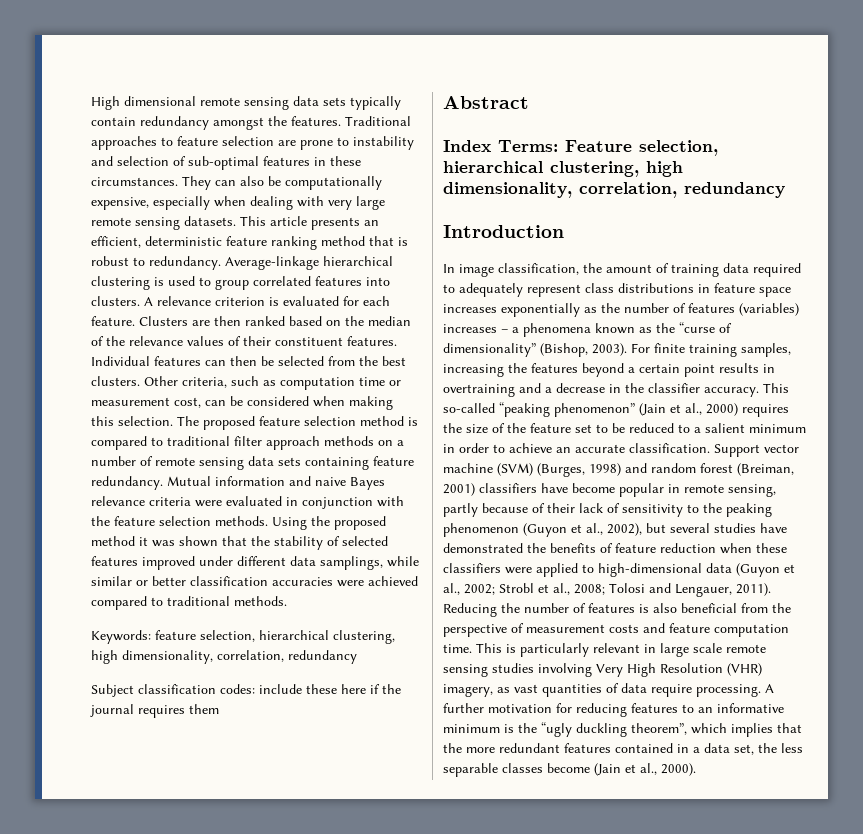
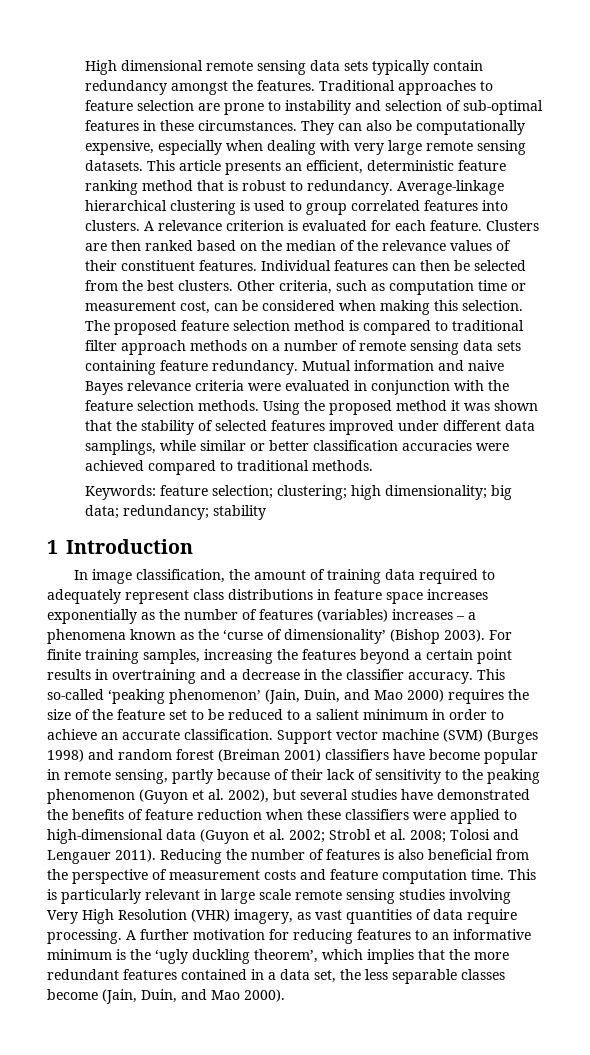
[200,630,396,644] [91,650,358,664] [91,684,402,697] [90,704,220,718] [443,96,529,109] [443,140,718,156] [443,161,683,177] [443,182,785,198] selection, hierarchical clustering, high dimensionality, correlation, redundancy // Subject classification codes: include these here if the journal requires them // Abstract // Index Terms: Feature selection, hierarchical clustering, high dimensionality, correlation, redundancy // -> [211,485,512,500] [84,505,266,520] [47,540,58,554] selection; clustering; high dimensionality; big data; redundancy; stability // 1
[679,322,732,333] [443,343,588,357] “curse of dimensionality” (Bishop, -> [223,629,440,644] ‘curse of dimensionality’ (Bishop
[499,402,702,417] “peaking phenomenon” (Jain et al., -> [108,689,403,704] ‘peaking phenomenon’ (Jain, Duin, and Mao
[537,463,585,477] (Burges, -> [487,729,538,744] (Burges
[737,463,794,476] (Breiman, -> [218,749,280,762] (Breiman
[586,523,603,535] al., -> [208,789,224,800] al.
[443,583,460,595] al., -> [269,829,285,840] al.
[553,583,570,595] al., -> [390,829,406,840] al.
[675,584,732,597] Lengauer, -> [47,850,111,864] Lengauer
[541,722,687,737] “ugly duckling theorem”, -> [155,949,318,964] ‘ugly duckling theorem’,
[594,763,657,776] (Jain et al., -> [102,989,240,1004] (Jain, Duin, and Mao

